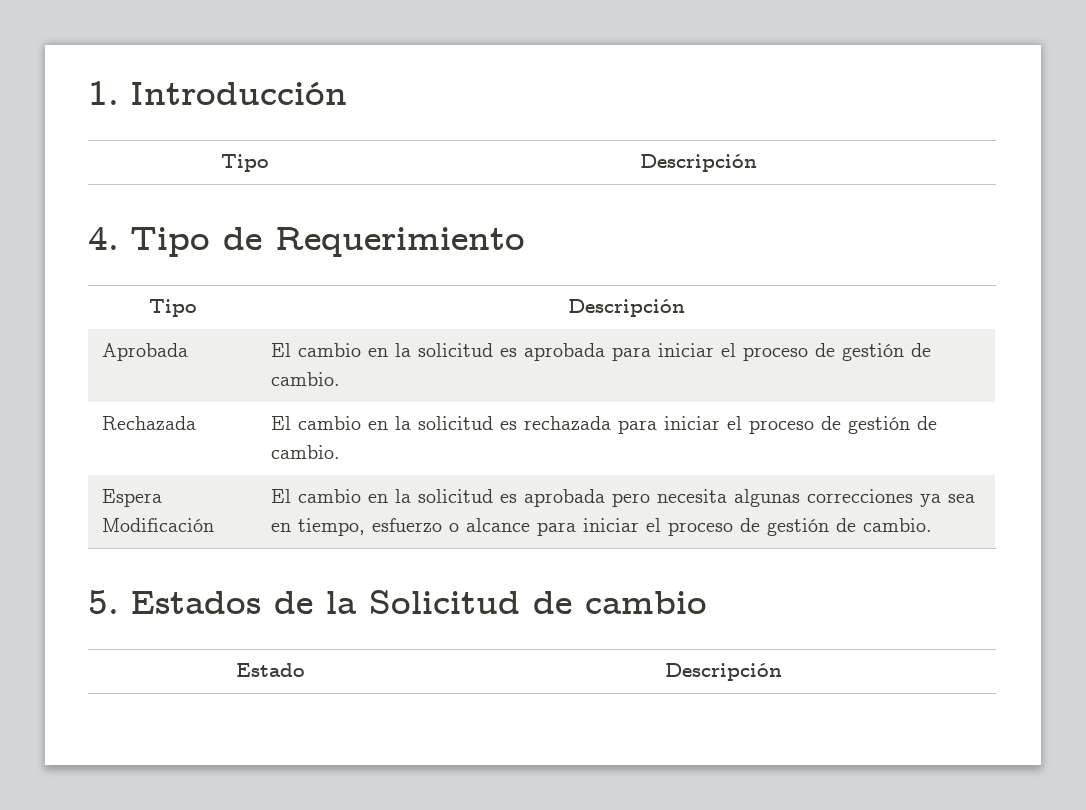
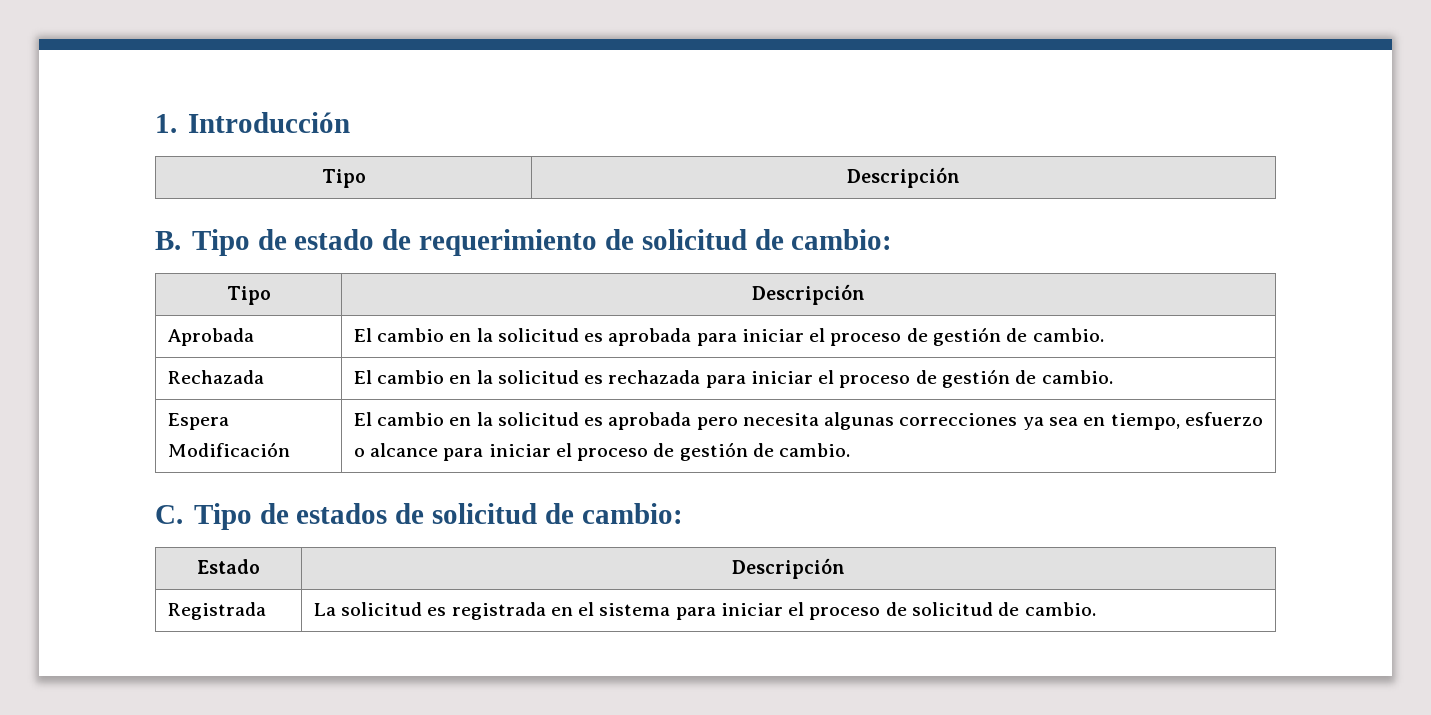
[88,227,525,257] 4. Tipo de Requerimiento -> [155,229,893,256] B. Tipo de estado de requerimiento de solicitud de cambio:
[88,590,707,614] [235,663,305,677] [665,663,782,681] 5. Estados de la Solicitud de cambio // Estado | Descripción -> [155,503,683,530] [197,559,260,574] [732,558,846,579] [167,602,266,620] [313,602,1096,620] C. Tipo de estados de solicitud de cambio: // Estado | Descripción // Registrada | La solicitud es registrada en el sistema para iniciar el proceso de solicitud de cambio.

